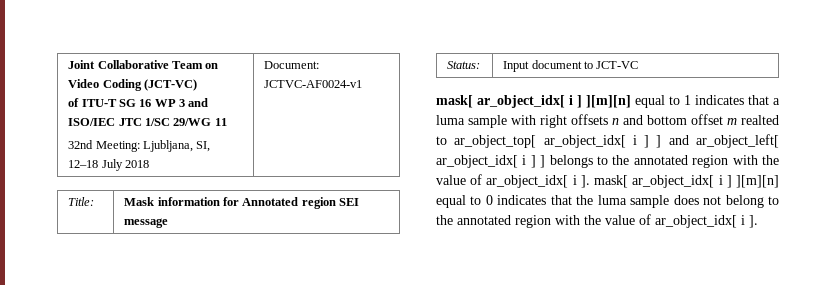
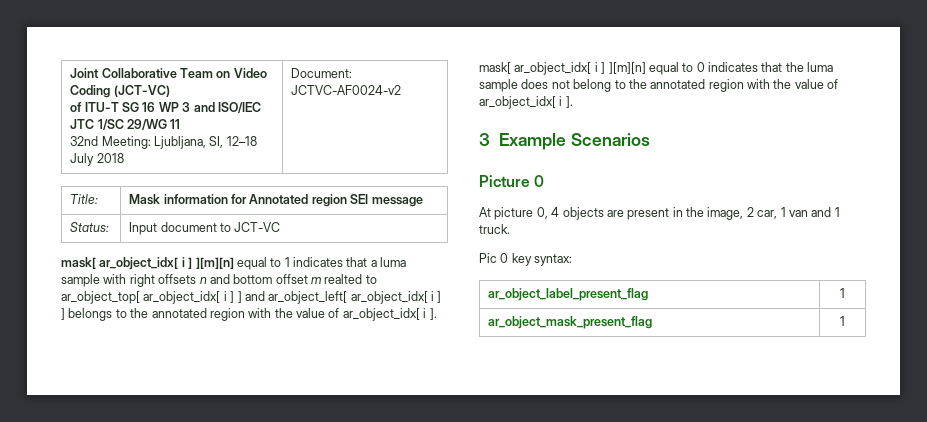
[264,80,363,88] JCTVC-AF0024-v1 -> [291,85,402,95] JCTVC-AF0024-v2
(758, 221) none -> [479,133,650,150] [479,175,545,187] [479,207,840,220] [479,224,510,234] [479,253,573,266] [488,288,649,301] [840,288,845,298] [488,316,653,329] [840,316,845,326] // 3 Example Scenarios // Picture 0 // At picture 0, 4 objects are present in the image, 2 car, 1 van and 1 truck. // Pic 0 key syntax: // ar_object_label_present_flag | 1 // ar_object_mask_present_flag | 1

